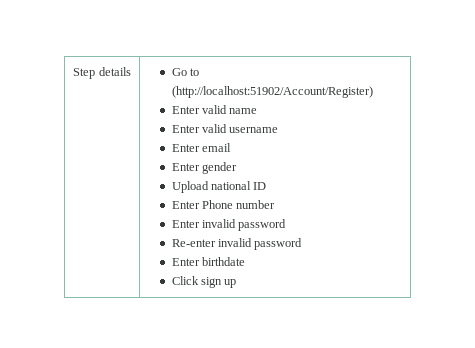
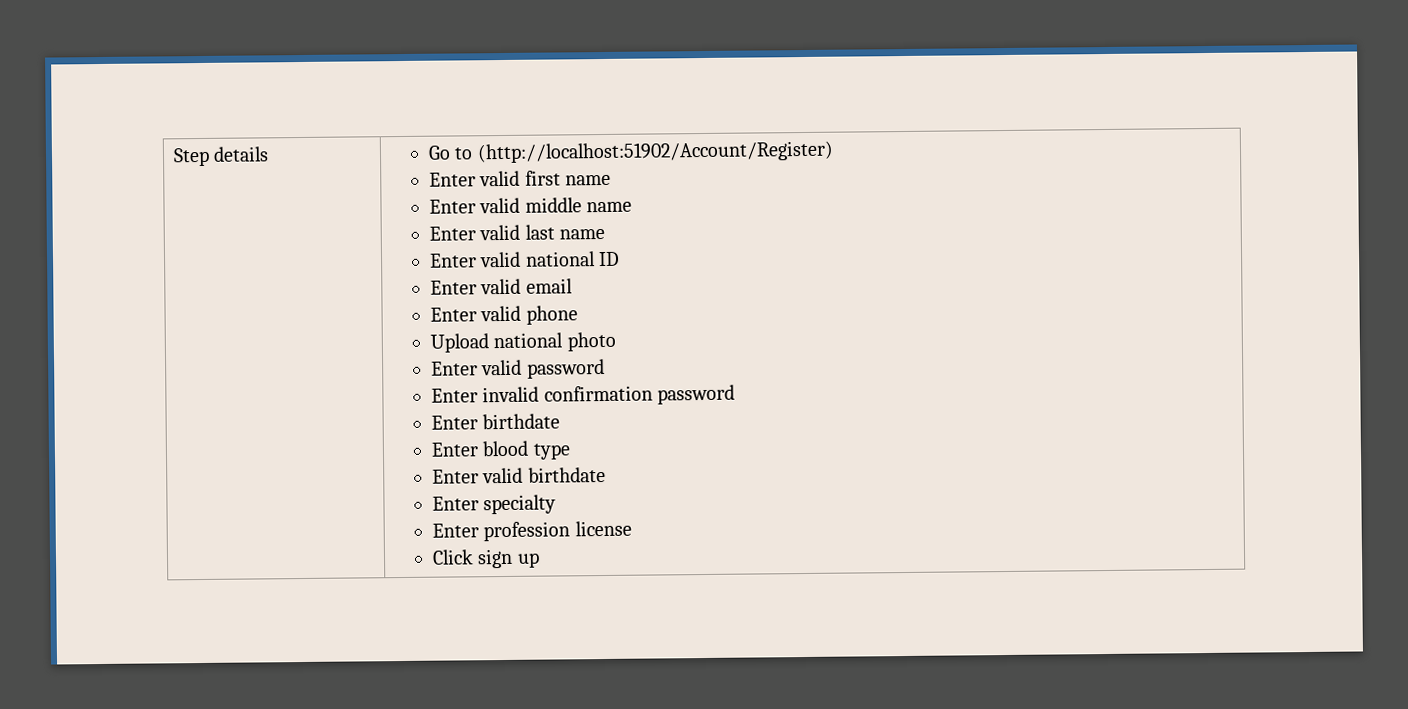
[229,108,258,114] [171,124,279,133] [171,143,232,152] [171,162,238,174] [171,181,209,193] name // Enter valid username // Enter email // Enter gender // Upload -> [524,170,612,186] [428,197,633,214] [428,224,606,241] [428,251,522,268] first name // Enter valid middle name // Enter valid last name // Enter valid
[202,200,276,209] Phone number -> [480,278,573,295] [429,305,578,325] [429,331,616,353] [430,358,605,379] valid email // Enter valid phone // Upload national photo // Enter valid password
[238,219,287,231] [171,238,253,247] password // Re-enter invalid -> [543,385,653,402] confirmation
(246, 261) none -> [430,440,571,460] [431,466,606,484] [431,494,557,515] [431,520,632,542] // Enter blood type // Enter valid birthdate // Enter specialty // Enter profession license

